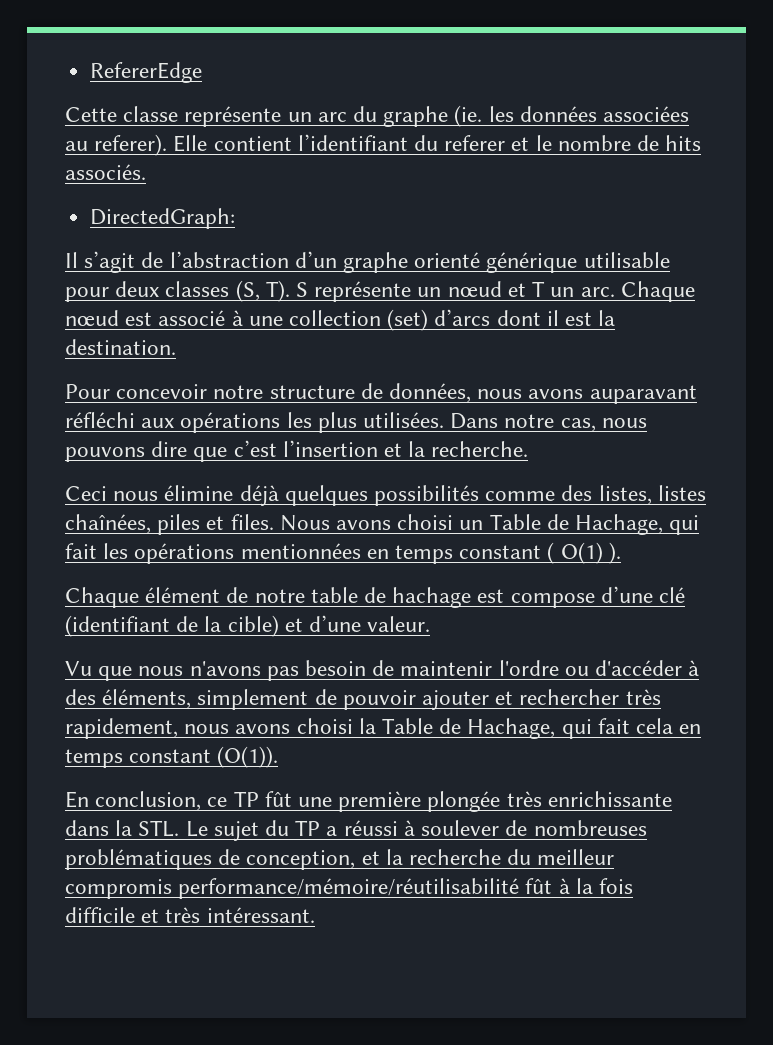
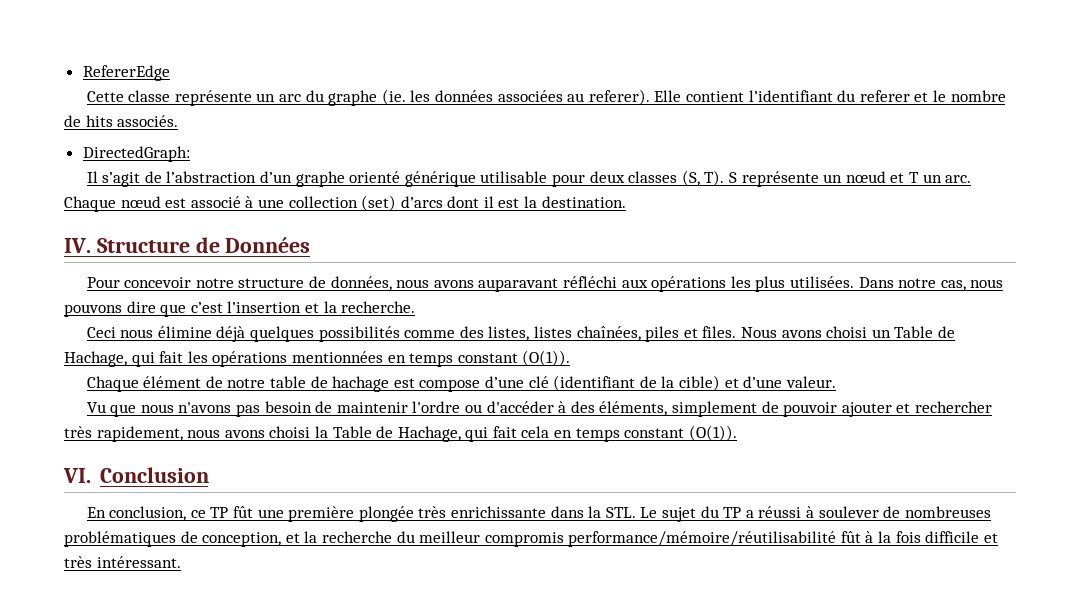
(176, 347) none -> [64,237,311,253] // IV. Structure de Données
[547,542,621,564] ( O(1) ). -> [522,350,571,366] (O(1)).
(279, 757) none -> [63,467,209,483] // VI. Conclusion

